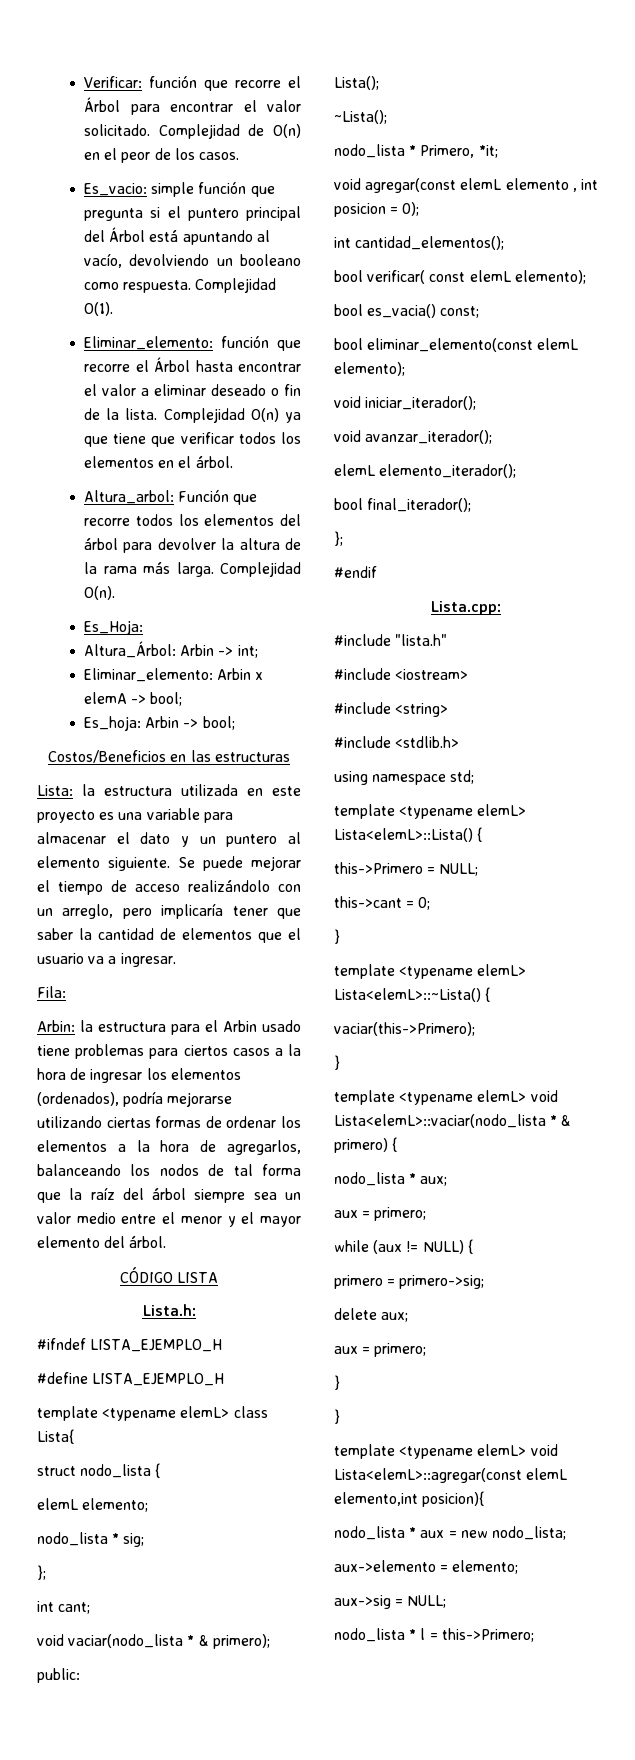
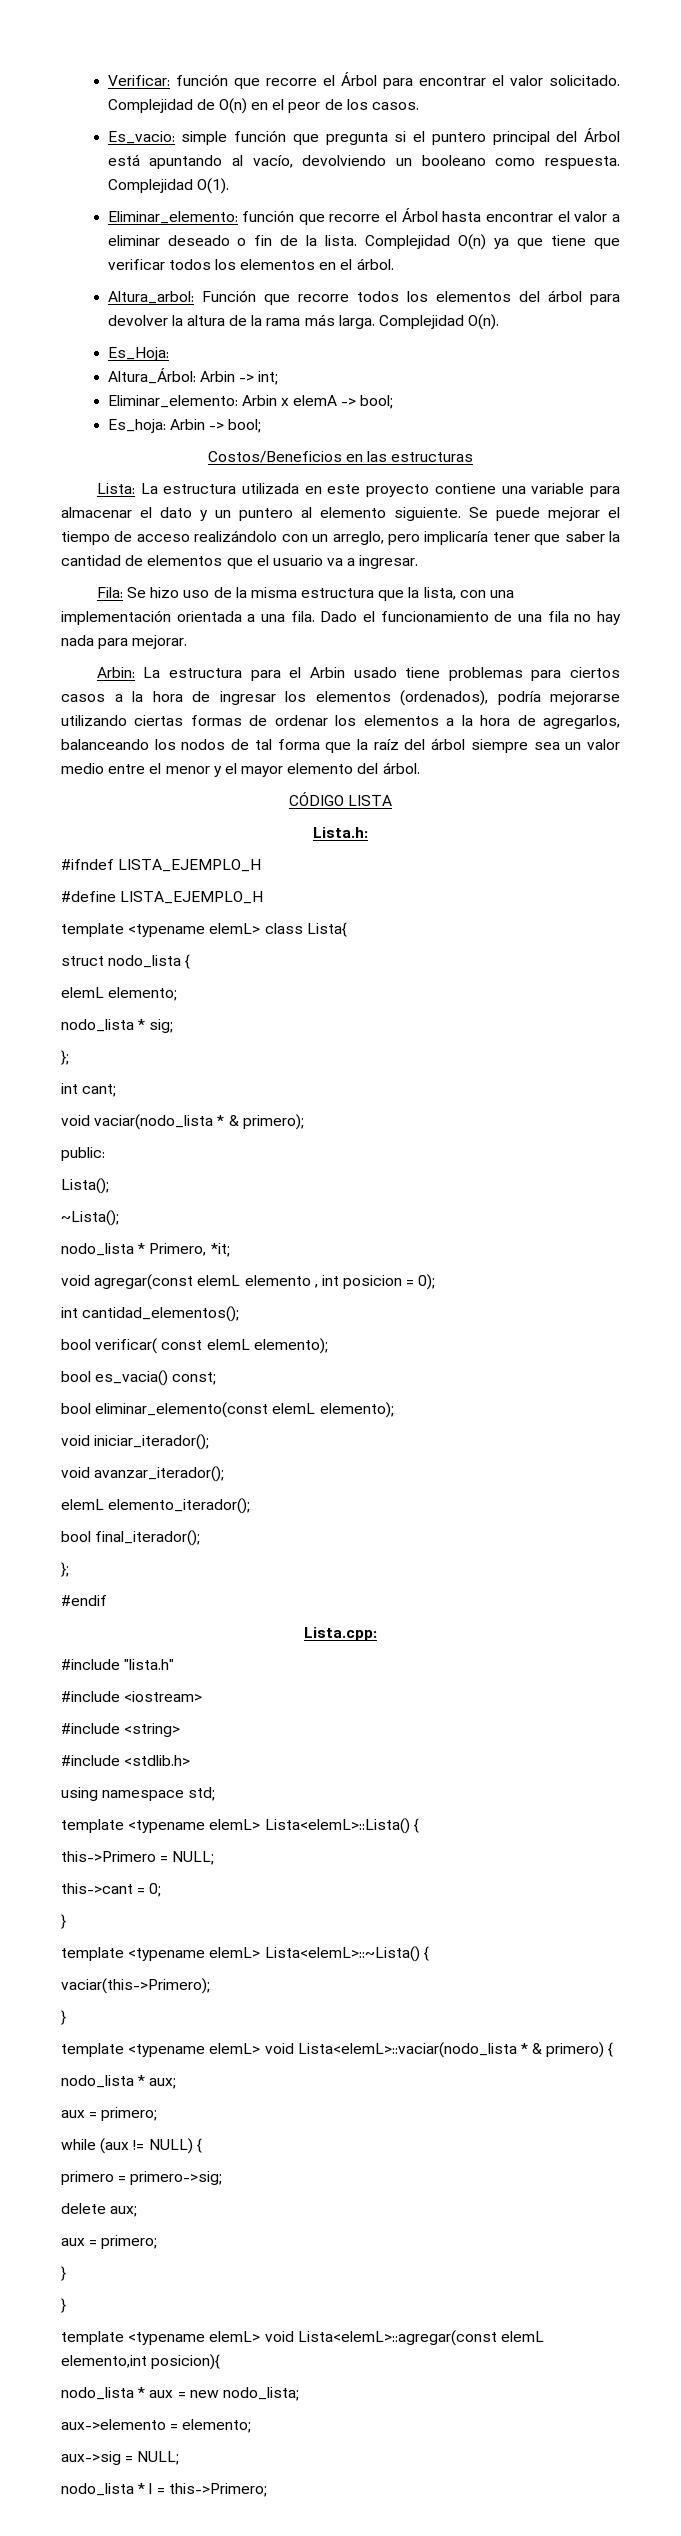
[82,784,95,796] la -> [140,483,158,494] La
[99,812,115,820] es -> [434,483,496,494] contiene
(66, 992) none -> [126,587,515,601] [61,610,621,625] [61,635,188,649] Se hizo uso de la misma estructura que la lista, con una implementación orientada a una fila. Dado el funcionamiento de una fila no hay nada para mejorar.
[80,1020,93,1032] la -> [143,667,161,678] La

